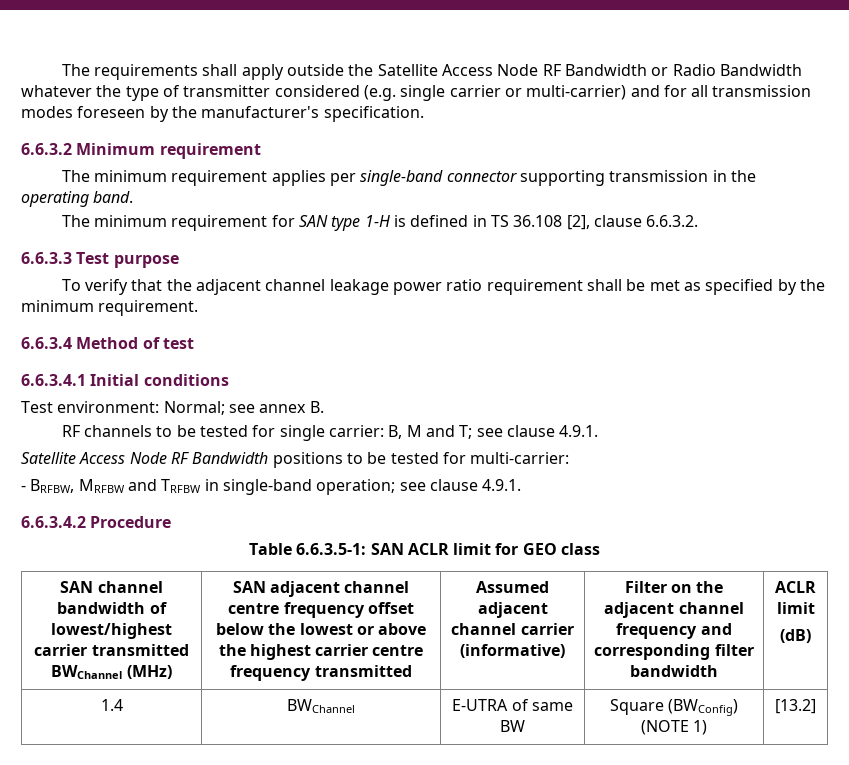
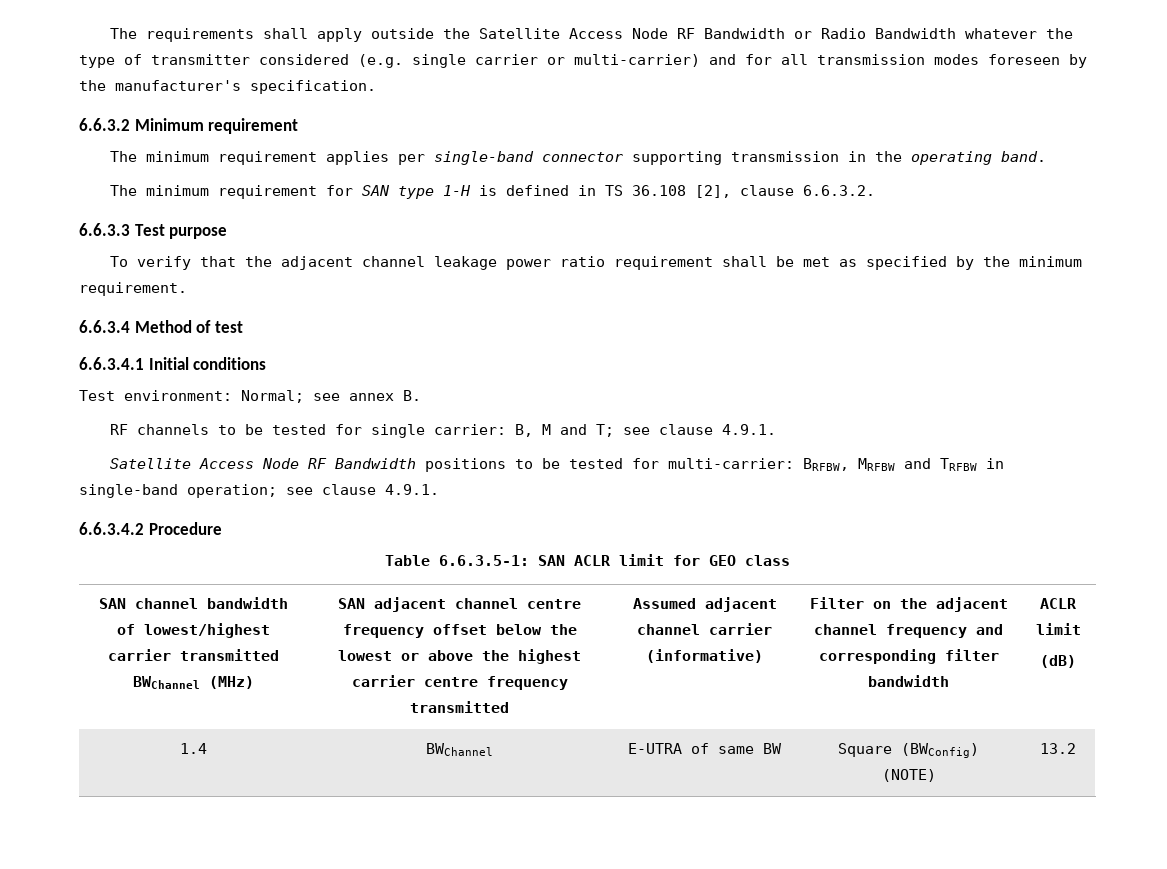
[21,485,26,491] // - -> (794, 463) none
[640,720,708,735] [775,699,816,714] (NOTE 1) | [13.2] -> [881,769,936,782] [1040,743,1076,754] (NOTE) | 13.2

